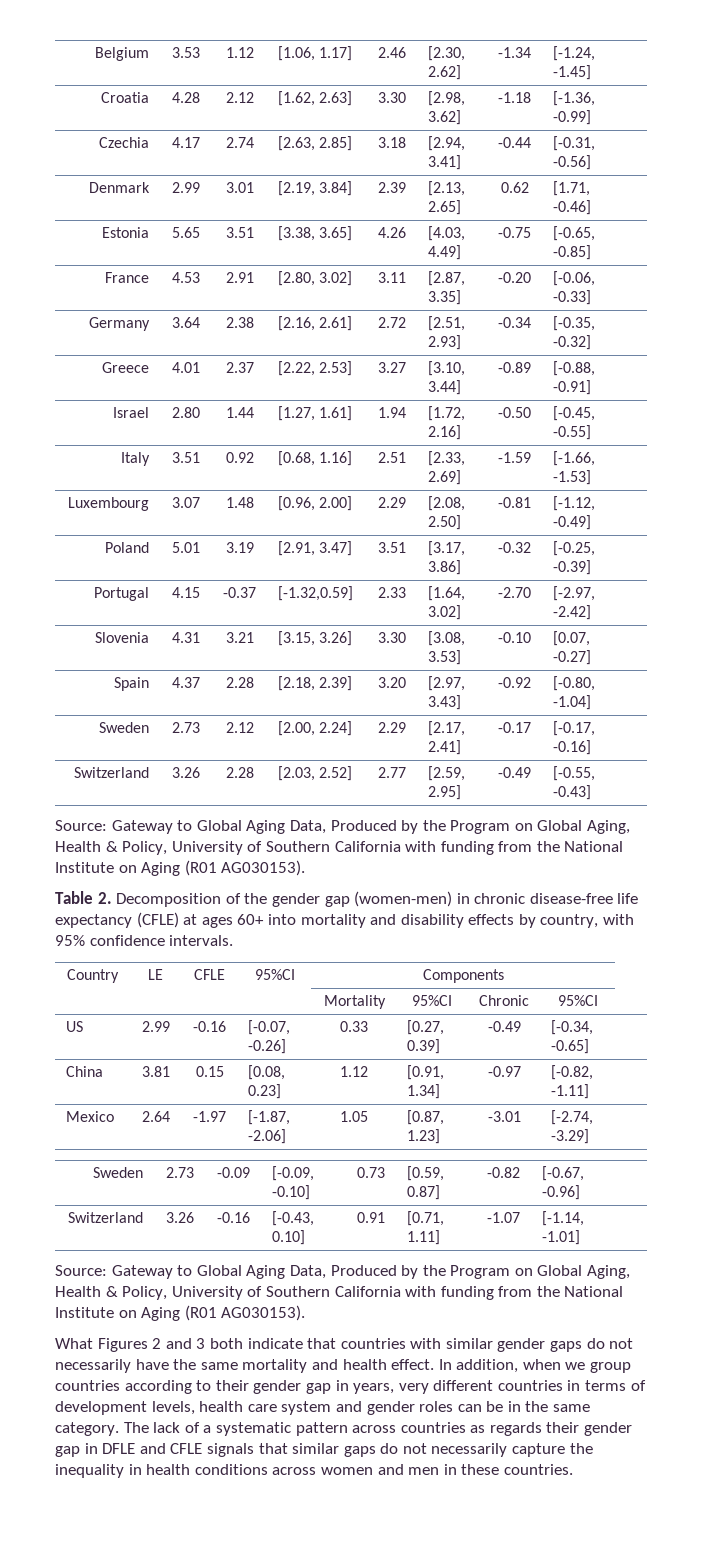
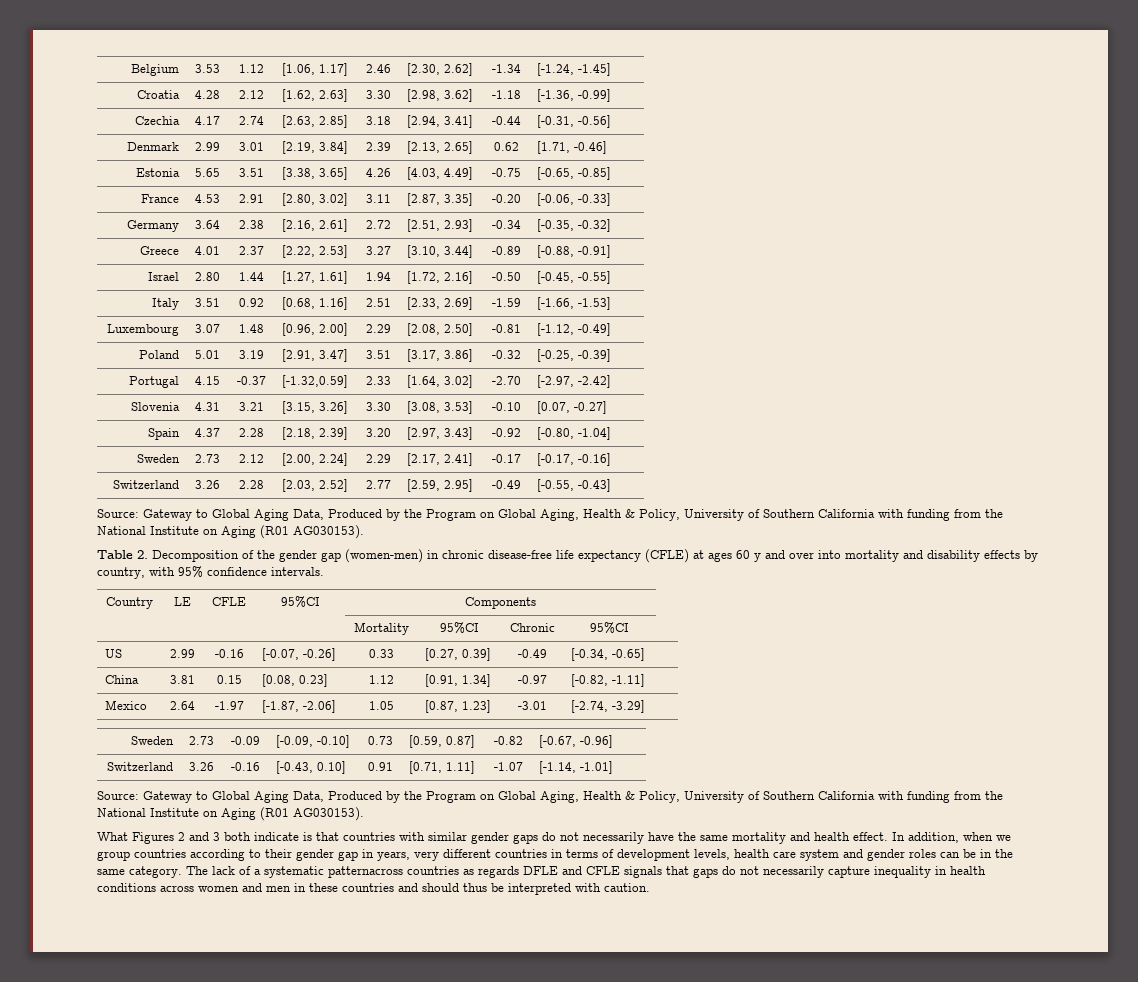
[237,914,265,925] 60+ -> [736,550,814,562] 60 y and over
(303, 1343) none -> [303,832,312,841] is
[295,1422,397,1436] pattern across -> [328,866,403,878] patternacross
[546,1422,633,1436] [55,1443,98,1457] their gender gap in -> (519, 872) none
[292,1443,340,1454] similar -> (689, 870) none
[569,1443,593,1454] the -> (870, 872) none
[503,1464,573,1475] countries. -> [342,883,650,895] countries and should thus be interpreted with caution.

